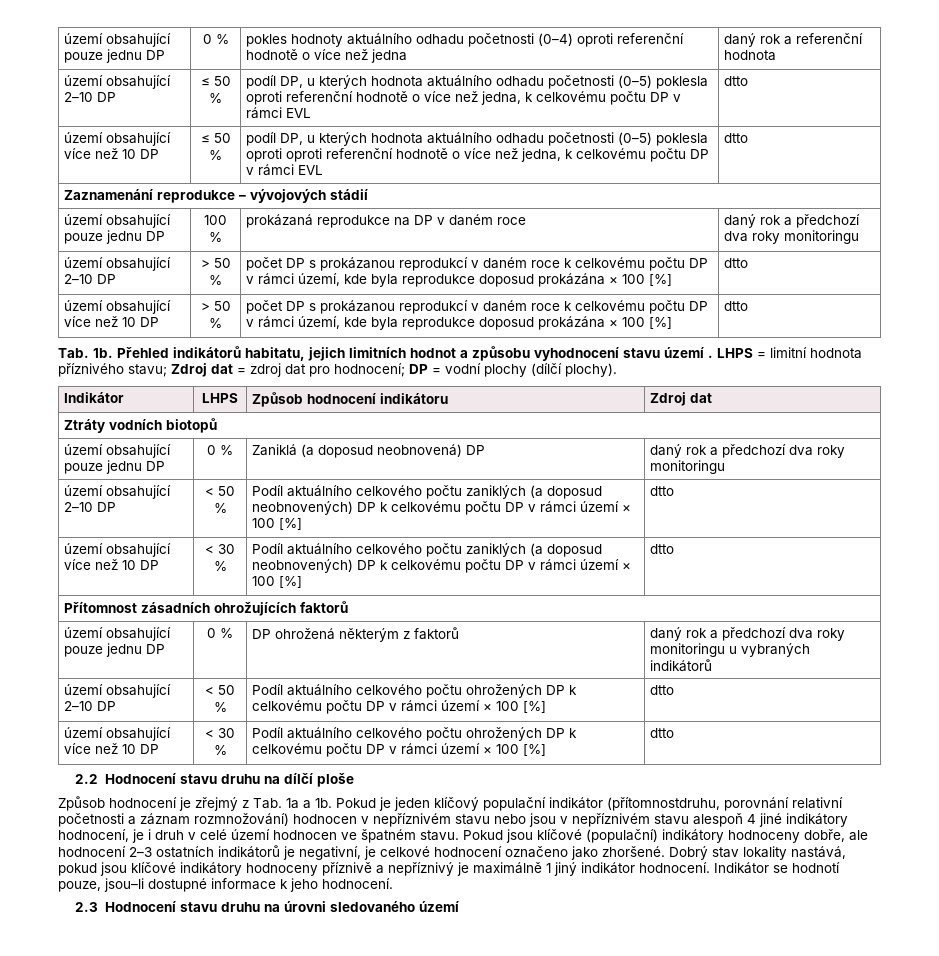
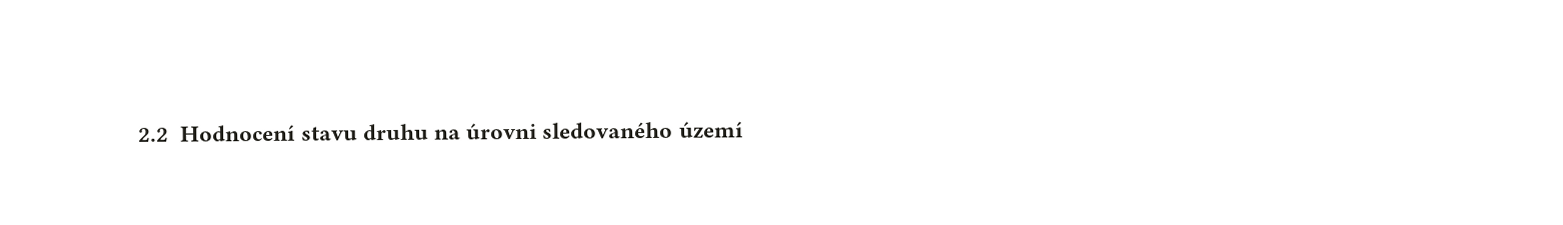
[63,33,171,47] [63,49,165,63] [202,34,229,44] [245,33,684,47] [245,49,407,63] [723,33,863,47] [723,50,776,61] [63,75,171,89] [63,92,116,102] [200,76,231,86] [209,93,222,103] [245,75,708,89] [245,91,681,105] [245,107,311,119] [723,76,748,86] [63,132,171,146] [63,148,159,159] [200,133,231,143] [209,150,222,160] [245,132,708,146] [245,148,709,162] [245,164,323,176] [723,133,748,143] [63,189,368,203] [63,214,171,228] [63,230,165,244] [204,215,227,225] [209,232,222,242] [245,214,526,228] [723,214,860,228] [723,230,859,244] [63,257,171,271] [63,274,116,284] [200,258,231,268] [209,275,222,285] [245,257,708,271] [245,273,672,287] [723,258,748,268] [63,300,171,314] [63,316,159,327] [200,301,231,311] [209,318,222,328] [245,300,708,314] [245,316,672,330] [723,301,748,311] [58,346,862,361] [58,363,617,377] [63,392,124,403] [202,393,238,403] [251,392,448,407] [649,392,712,406] [63,418,217,433] [63,444,171,458] [63,460,165,474] [207,445,233,455] [251,444,485,458] [649,444,845,458] [649,460,725,474] [63,485,171,499] [63,502,116,512] [205,486,235,496] [213,503,227,513] [251,485,602,499] [251,501,631,515] [251,518,302,530] [649,486,674,496] [63,543,171,557] [63,559,159,570] [205,544,235,554] [213,561,227,571] [251,543,602,557] [251,559,631,573] [251,576,302,588] [649,544,674,554] [63,601,348,616] [63,627,171,641] [63,643,165,657] [207,628,233,638] [251,627,459,642] [649,627,845,641] [649,643,810,657] [649,659,712,672] [63,684,171,698] [63,701,116,711] [205,685,235,695] [213,702,227,712] [251,684,577,698] [251,700,546,714] [649,685,674,695] [63,727,171,741] [63,743,159,754] [205,728,235,738] [213,745,227,755] [251,727,577,741] [251,743,546,757] [649,728,674,738] [75,773,354,787] [58,796,843,811] [58,813,848,827] [58,829,868,843] [58,845,846,860] [58,862,840,876] [58,878,393,892] [75,902,99,912] území obsahující pouze jednu DP | 0 % | pokles hodnoty aktuálního odhadu početnosti (0–4) oproti referenční hodnotě o více než jedna | daný rok a referenční hodnota // území obsahující 2–10 DP | ≤ 50 % | podíl DP, u kterých hodnota aktuálního odhadu početnosti (0–5) poklesla oproti referenční hodnotě o více než jedna, k celkovému počtu DP v rámci EVL | dtto // území obsahující více než 10 DP | ≤ 50 % | podíl DP, u kterých hodnota aktuálního odhadu početnosti (0–5) poklesla oproti oproti referenční hodnotě o více než jedna, k celkovému počtu DP v rámci EVL | dtto // Zaznamenání reprodukce – vývojových stádií // území obsahující pouze jednu DP | 100 % | prokázaná reprodukce na DP v daném roce | daný rok a předchozí dva roky monitoringu // území obsahující 2–10 DP | > 50 % | počet DP s prokázanou reprodukcí v daném roce k celkovému počtu DP v rámci území, kde byla reprodukce doposud prokázána × 100 [%] | dtto // území obsahující více než 10 DP | > 50 % | počet DP s prokázanou reprodukcí v daném roce k celkovému počtu DP v rámci území, kde byla reprodukce doposud prokázána × 100 [%] | dtto // Tab. 1b. Přehled indikátorů habitatu, jejich limitních hodnot a způsobu vyhodnocení stavu území . LHPS = limitní hodnota příznivého stavu; Zdroj dat = zdroj dat pro hodnocení; DP = vodní plochy (dílčí plochy). // Indikátor | LHPS | Způsob hodnocení indikátoru | Zdroj dat // Ztráty vodních biotopů // území obsahující pouze jednu DP | 0 % | Zaniklá (a doposud neobnovená) DP | daný rok a předchozí dva roky monitoringu // území obsahující 2–10 DP | < 50 % | Podíl aktuálního celkového počtu zaniklých (a doposud neobnovených) DP k celkovému počtu DP v rámci území × 100 [%] | dtto // území obsahující více než 10 DP | < 30 % | Podíl aktuálního celkového počtu zaniklých (a doposud neobnovených) DP k celkovému počtu DP v rámci území × 100 [%] | dtto // Přítomnost zásadních ohrožujících faktorů // území obsahující pouze jednu DP | 0 % | DP ohrožená některým z faktorů | daný rok a předchozí dva roky monitoringu u vybraných indikátorů // území obsahující 2–10 DP | < 50 % | Podíl aktuálního celkového počtu ohrožených DP k celkovému počtu DP v rámci území × 100 [%] | dtto // území obsahující více než 10 DP | < 30 % | Podíl aktuálního celkového počtu ohrožených DP k celkovému počtu DP v rámci území × 100 [%] | dtto // 2.2 Hodnocení stavu druhu na dílčí ploše // Způsob hodnocení je zřejmý z Tab. 1a a 1b. Pokud je jeden klíčový populační indikátor (přítomnostdruhu, porovnání relativní početnosti a záznam rozmnožování) hodnocen v nepříznivém stavu nebo jsou v nepříznivém stavu alespoň 4 jiné indikátory hodnocení, je i druh v celé území hodnocen ve špatném stavu. Pokud jsou klíčové (populační) indikátory hodnoceny dobře, ale hodnocení 2–3 ostatních indikátorů je negativní, je celkové hodnocení označeno jako zhoršené. Dobrý stav lokality nastává, pokud jsou klíčové indikátory hodnoceny příznivě a nepříznivý je maximálně 1 jiný indikátor hodnocení. Indikátor se hodnotí pouze, jsou–li dostupné informace k jeho hodnocení. // 2.3 -> [138,127,170,142] 2.2

